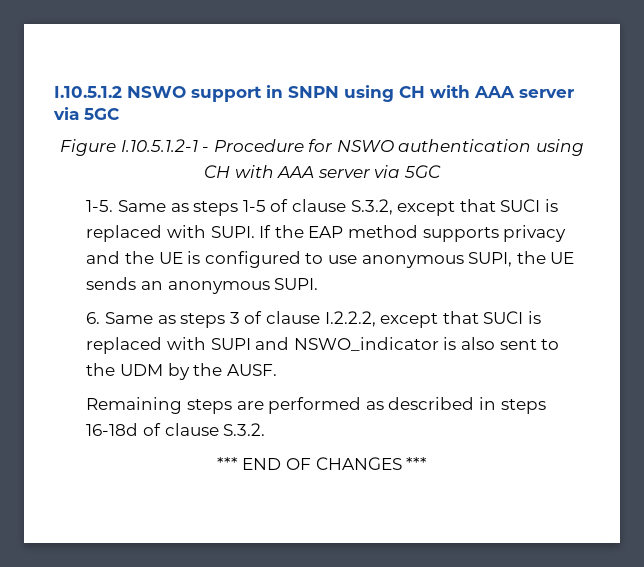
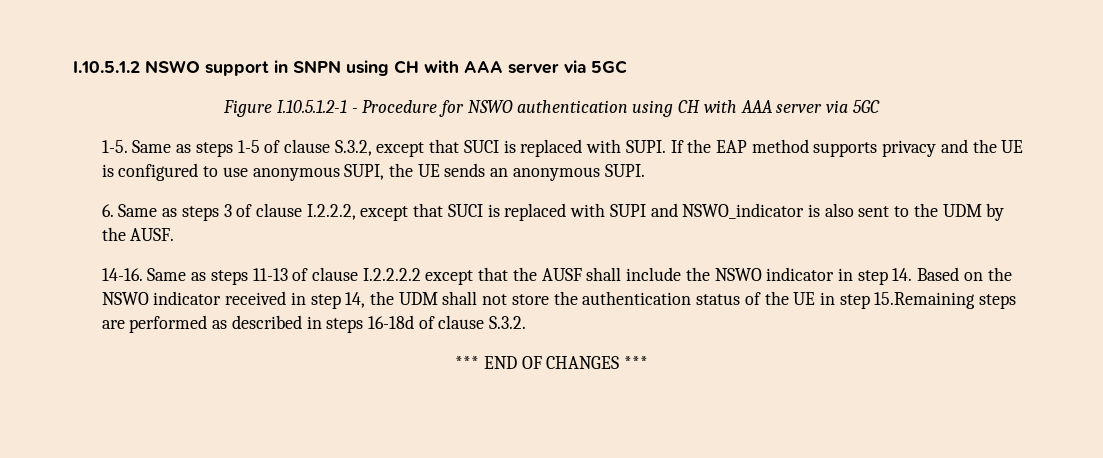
[86,397,183,414] Remaining -> [101,267,1012,285] [101,291,976,309] 14-16. Same as steps 11-13 of clause I.2.2.2.2 except that the AUSF shall include the NSWO indicator in step 14. Based on the NSWO indicator received in step 14, the UDM shall not store the authentication status of the UE in step 15.Remaining

